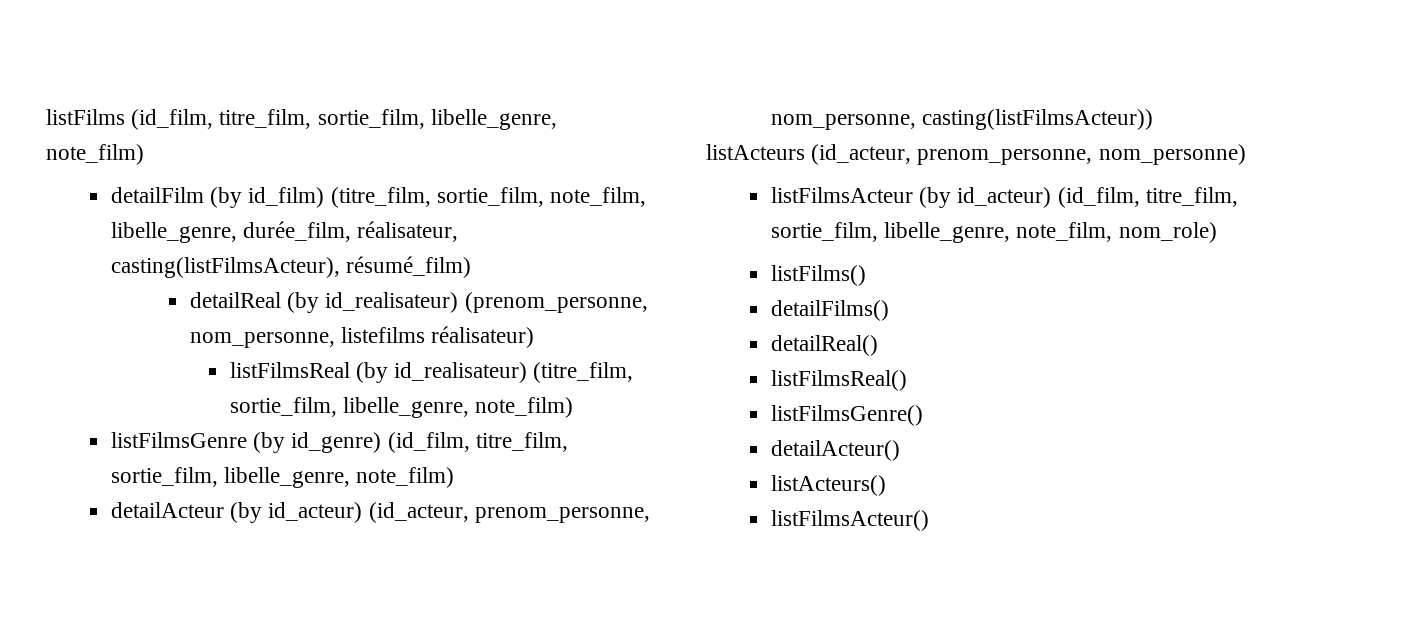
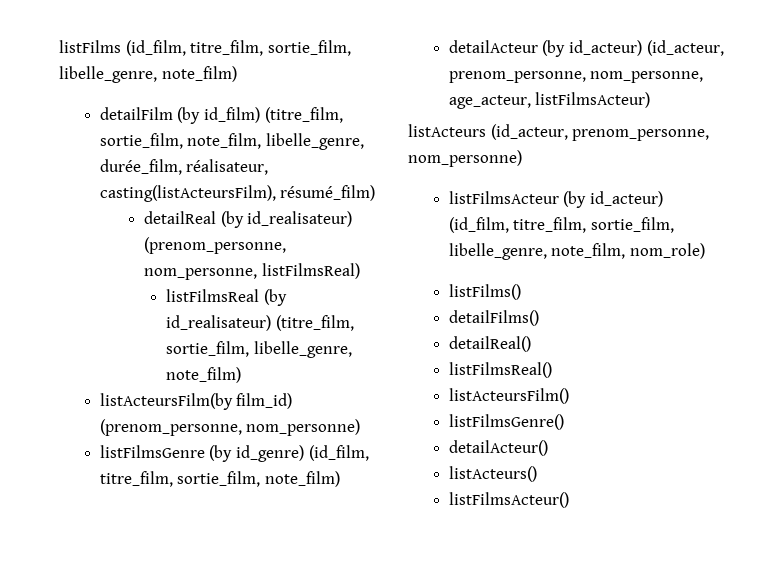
[110,257,340,278] casting(listFilmsActeur), -> [99,185,276,202] casting(listActeursFilm),
[341,326,535,348] listefilms réalisateur) -> [261,263,360,279] listFilmsReal)
(574, 407) none -> [99,393,293,410] [99,419,361,436] // listActeursFilm(by film_id) (prenom_personne, nom_personne)
[224,467,351,488] libelle_genre, -> (261, 479) none
[922,109,1154,130] casting(listFilmsActeur)) -> [448,92,651,109] age_acteur, listFilmsActeur)
(907, 380) none -> [448,388,569,404] // listActeursFilm()

